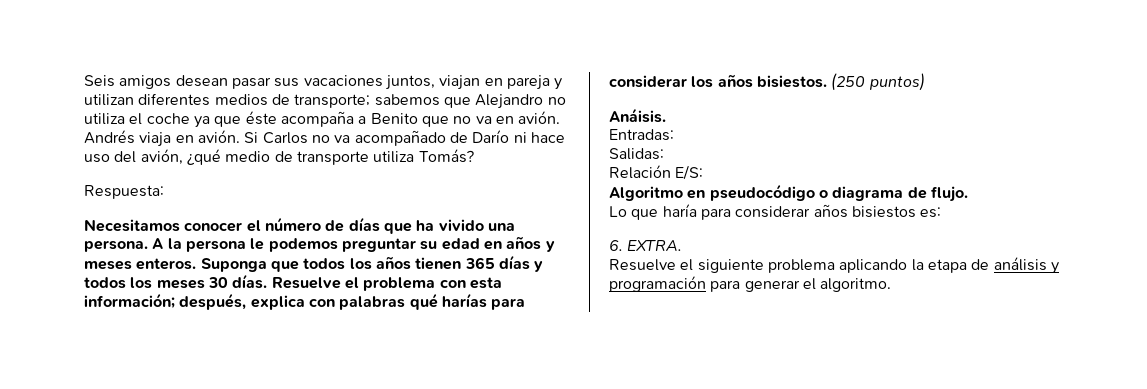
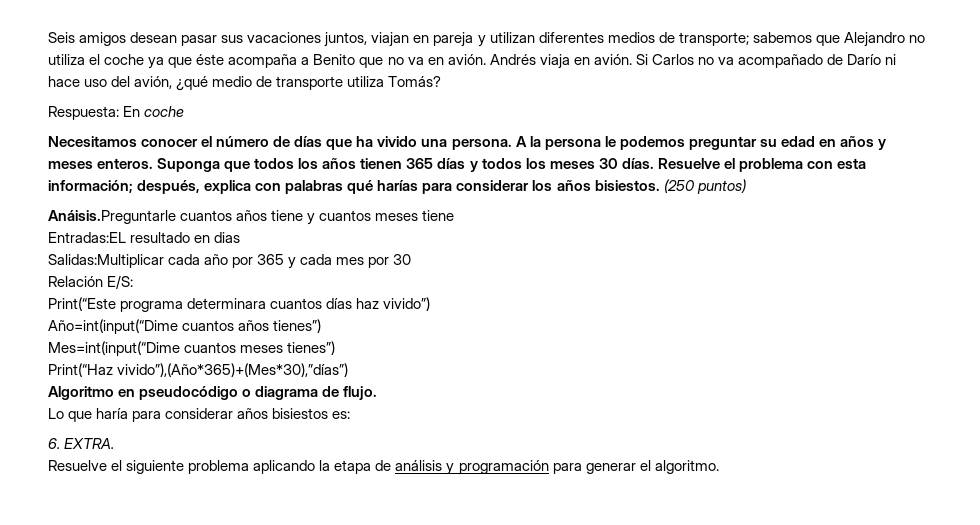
(164, 192) none -> [123,106,185,117] En coche
[609,108,666,123] [609,129,674,141] [609,148,664,160] [609,165,704,180] Anáisis. // Entradas: // Salidas: // Relación E/S: -> [48,210,455,225] [48,232,241,243] [48,254,412,269] [48,275,134,289] [48,297,431,312] [48,319,322,334] [48,341,336,356] [48,363,349,377] Anáisis.Preguntarle cuantos años tiene y cuantos meses tiene // Entradas:EL resultado en dias // Salidas:Multiplicar cada año por 365 y cada mes por 30 // Relación E/S: // Print(“Este programa determinara cuantos días haz vivido”) // Año=int(input(“Dime cuantos años tienes”) // Mes=int(input(“Dime cuantos meses tienes”) // Print(“Haz vivido”),(Año*365)+(Mes*30),”días”)

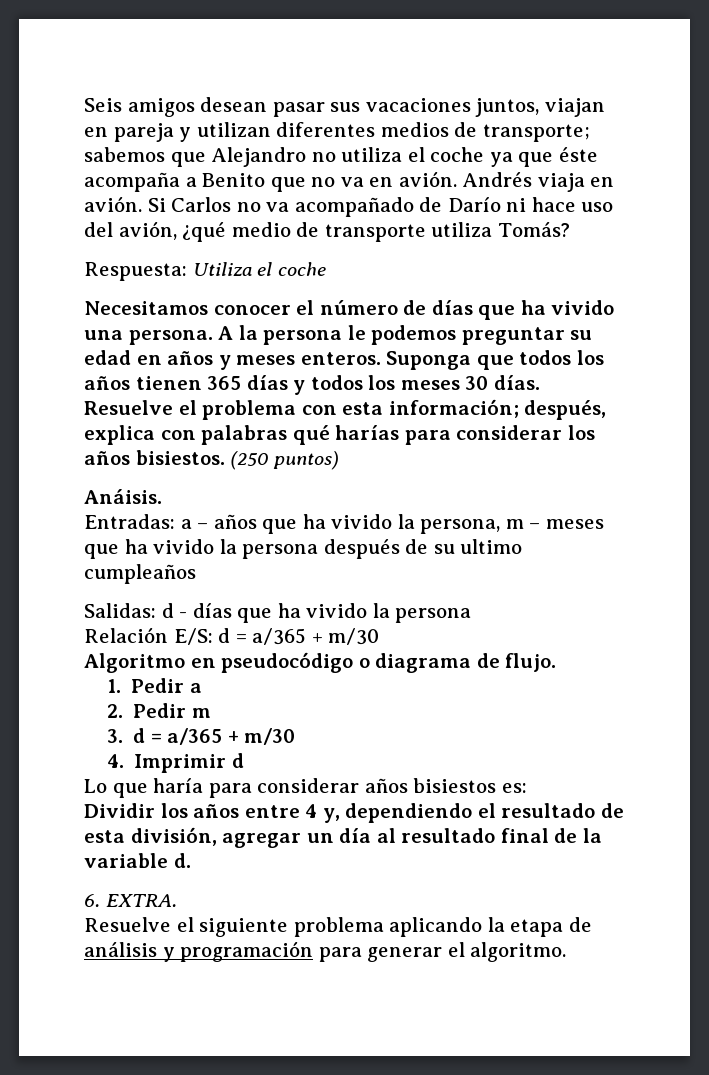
[123,106,141,117] En -> [192,262,273,276] Utiliza el
[48,210,455,225] [48,232,241,243] [48,254,412,269] [48,275,134,289] [48,297,431,312] [48,319,322,334] [48,341,336,356] [48,363,349,377] Anáisis.Preguntarle cuantos años tiene y cuantos meses tiene // Entradas:EL resultado en dias // Salidas:Multiplicar cada año por 365 y cada mes por 30 // Relación E/S: // Print(“Este programa determinara cuantos días haz vivido”) // Año=int(input(“Dime cuantos años tienes”) // Mes=int(input(“Dime cuantos meses tienes”) // Print(“Haz vivido”),(Año*365)+(Mes*30),”días”) -> [84,489,162,504] [84,514,604,534] [84,539,523,559] [84,564,196,584] [84,603,472,623] [84,627,380,645] Anáisis. // Entradas: a – años que ha vivido la persona, m – meses que ha vivido la persona después de su ultimo cumpleaños // Salidas: d - días que ha vivido la persona // Relación E/S: d = a/365 + m/30
(378, 393) none -> [106,678,202,693] [106,703,211,718] [106,728,296,745] [106,753,244,773] // 1. Pedir a // 2. Pedir m // 3. d = a/365 + m/30 // 4. Imprimir d
(351, 415) none -> [84,803,624,823] [84,827,602,848] [84,853,191,868] // Dividir los años entre 4 y, dependiendo el resultado de esta división, agregar un día al resultado final de la variable d.

